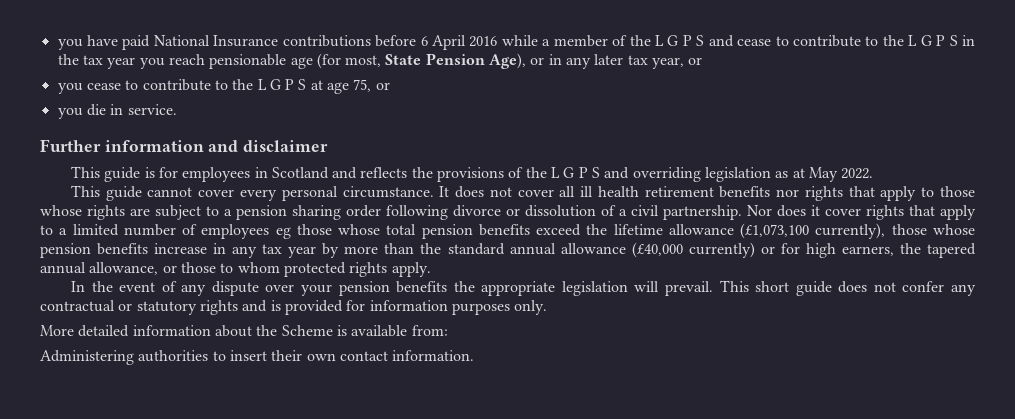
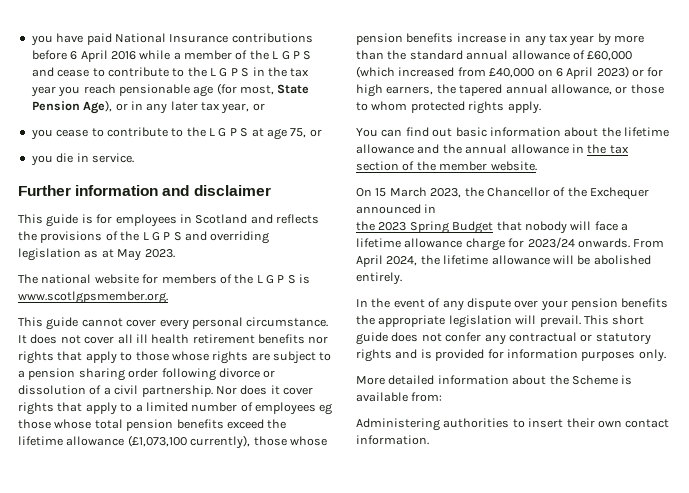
[841,168,874,179] 2022. -> [144,249,175,258] [18,274,311,284] [18,291,168,304] 2023. // The national website for members of the L G P S is www.scotlgpsmember.org.
[631,242,755,258] (£40,000 currently) -> [572,50,633,61] [356,66,629,79] of £60,000 (which increased from £40,000 on 6 April 2023)
(431, 269) none -> [356,127,669,137] [356,144,629,154] [356,161,537,171] [356,187,649,200] [356,204,437,214] [356,221,628,234] [356,237,665,251] [356,255,651,267] [356,272,402,285] // You can find out basic information about the lifetime allowance and the annual allowance in the tax section of the member website. // On 15 March 2023, the Chancellor of the Exchequer announced in // the 2023 Spring Budget that nobody will face a lifetime allowance charge for 2023/24 onwards. From April 2024, the lifetime allowance will be abolished entirely.

